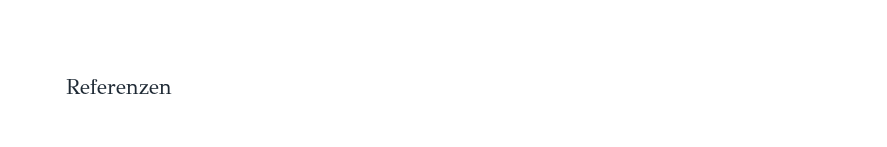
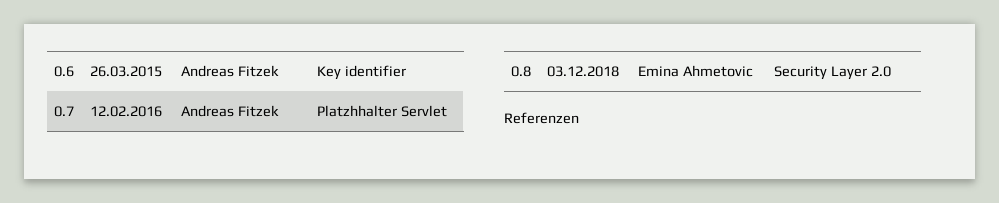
(66, 87) none -> [53,66,74,77] [89,66,162,77] [180,65,279,77] [316,65,406,80] [53,106,74,117] [89,106,162,117] [180,105,279,117] [316,105,447,117] [510,66,531,77] [546,66,619,77] [637,65,753,77] [773,66,891,80] 0.6 | 26.03.2015 | Andreas Fitzek | Key identifier // 0.7 | 12.02.2016 | Andreas Fitzek | Platzhhalter Servlet // 0.8 | 03.12.2018 | Emina Ahmetovic | Security Layer 2.0 //

